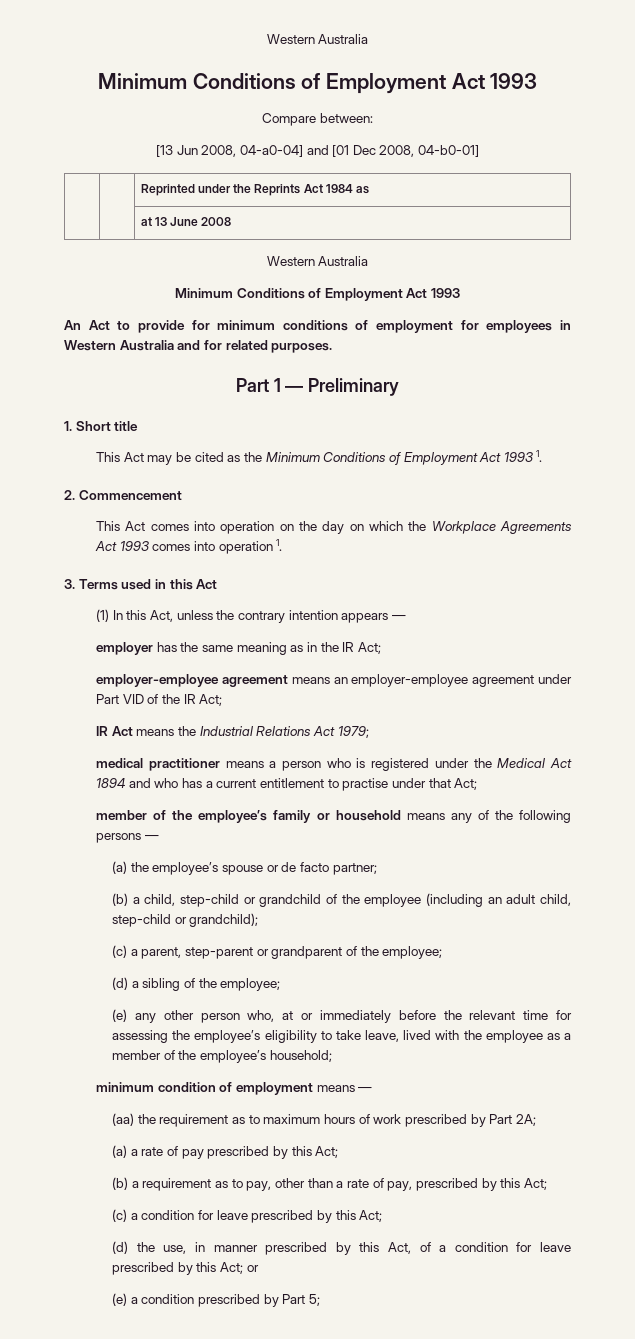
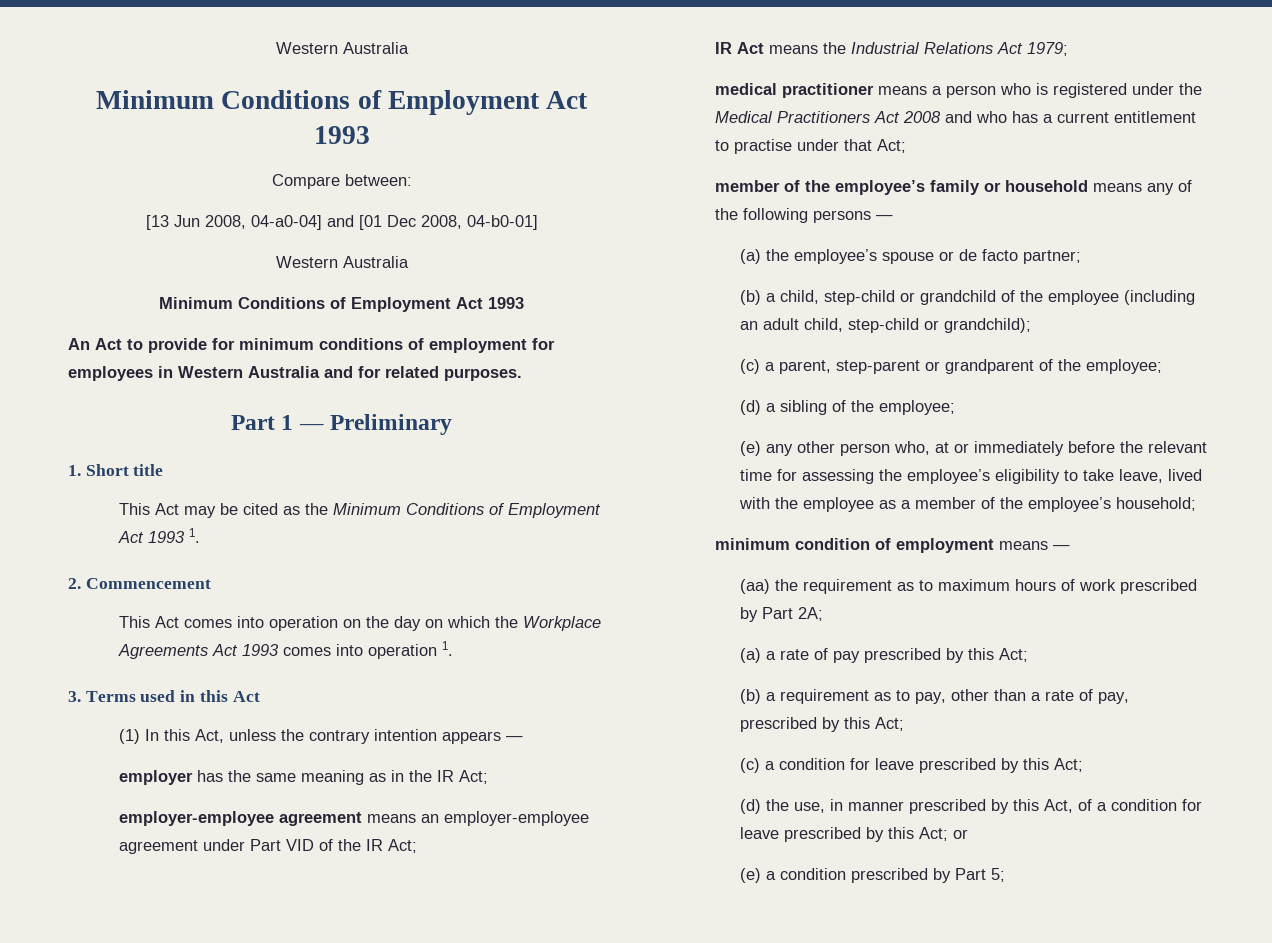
[140,184,370,196] [140,217,232,226] // | | Reprinted under the Reprints Act 1984 as // | | at 13 June 2008 -> (538, 222) none
[550,758,572,768] [96,778,126,788] Act 1894 -> [776,111,941,123] Practitioners Act 2008

